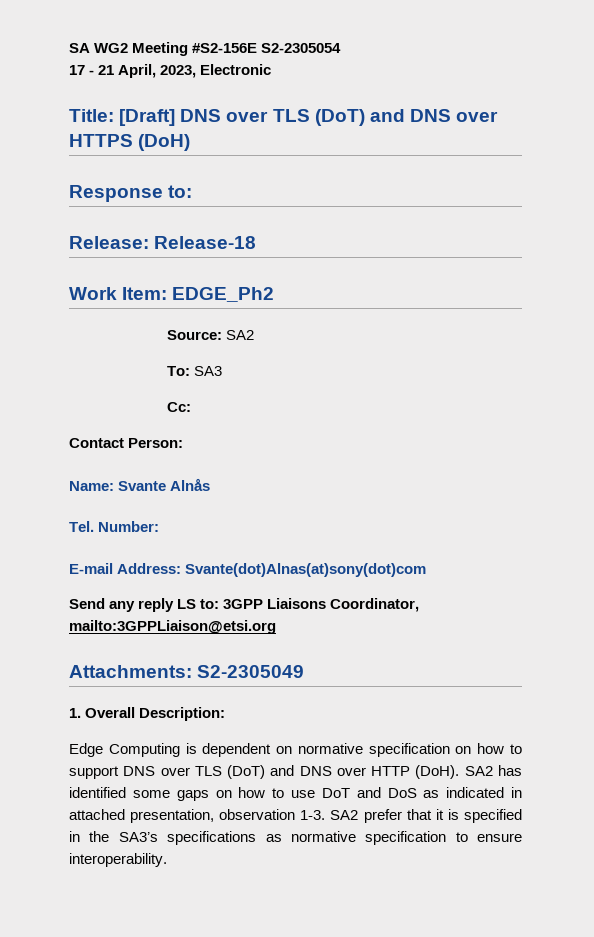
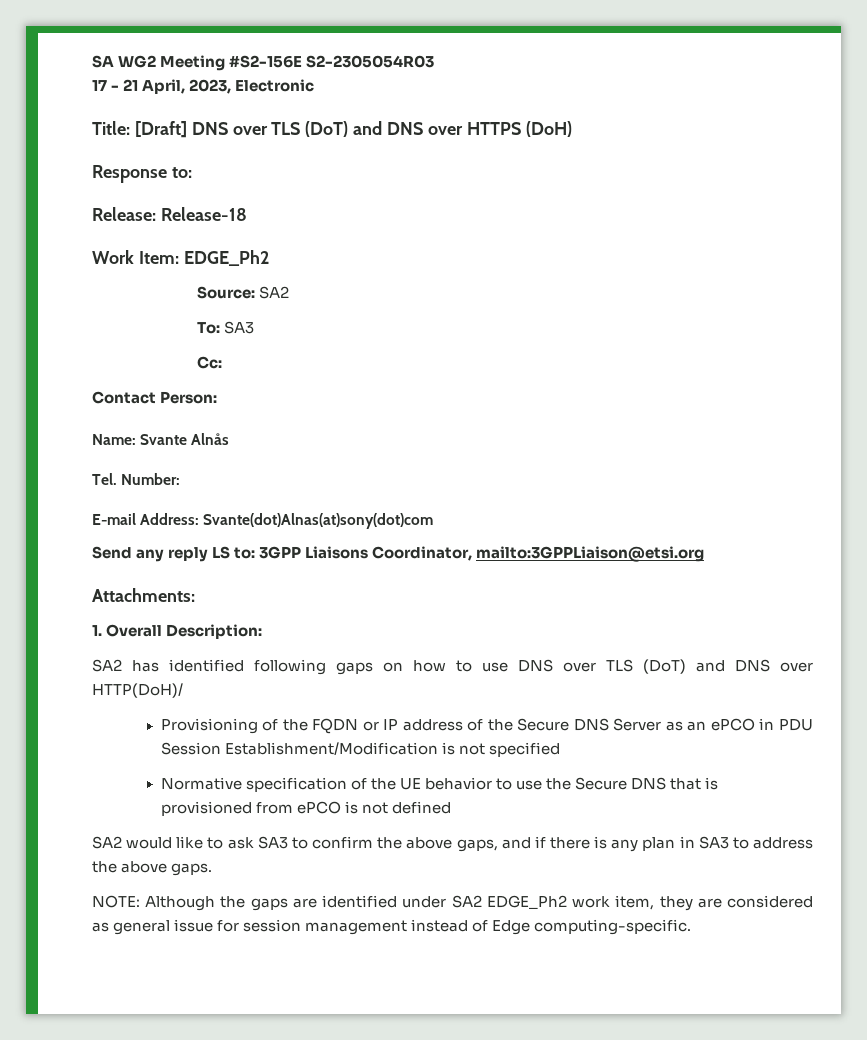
[261,43,342,53] S2-2305054 -> [306,55,435,68] S2-2305054R03
[197,665,305,678] S2-2305049 -> (195, 595) none
[69,743,522,757] [69,765,522,779] [69,787,522,801] [69,809,522,823] [69,831,522,845] [69,853,167,867] Edge Computing is dependent on normative specification on how to support DNS over TLS (DoT) and DNS over HTTP (DoH). SA2 has identified some gaps on how to use DoT and DoS as indicated in attached presentation, observation 1-3. SA2 prefer that it is specified in the SA3’s specifications as normative specification to ensure interoperability. -> [92,659,813,675] [92,683,183,698] [160,718,814,734] [160,742,561,757] [160,777,719,792] [160,801,452,816] [92,836,813,852] [92,861,213,876] [92,895,814,911] [92,919,692,935] SA2 has identified following gaps on how to use DNS over TLS (DoT) and DNS over HTTP(DoH)/ // Provisioning of the FQDN or IP address of the Secure DNS Server as an ePCO in PDU Session Establishment/Modification is not specified // Normative specification of the UE behavior to use the Secure DNS that is provisioned from ePCO is not defined // SA2 would like to ask SA3 to confirm the above gaps, and if there is any plan in SA3 to address the above gaps. // NOTE: Although the gaps are identified under SA2 EDGE_Ph2 work item, they are considered as general issue for session management instead of Edge computing-specific.

